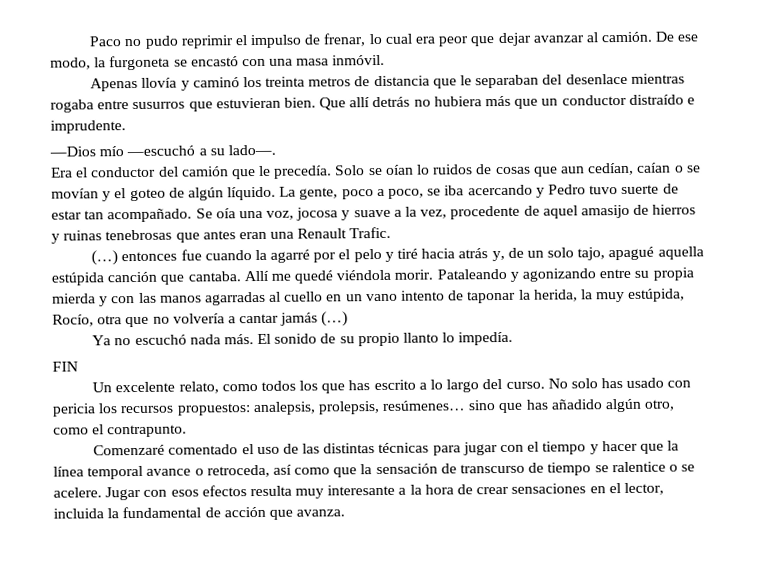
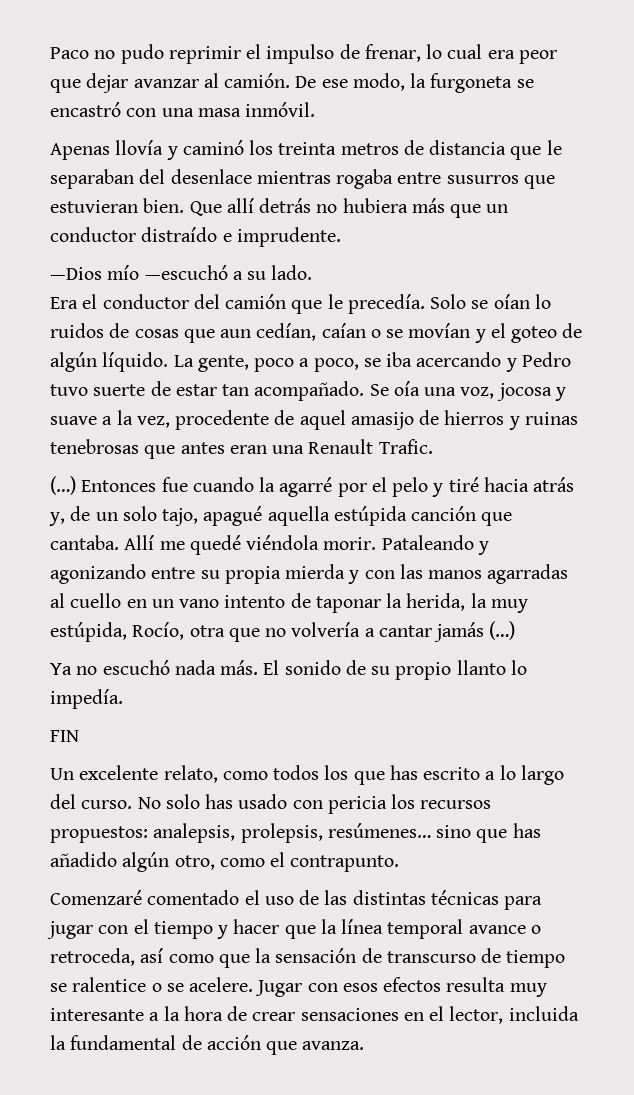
[190,56,239,67] encastó -> [50,102,121,117] encastró
[227,144,276,156] lado—. -> [271,265,313,280] lado.
[121,251,178,262] entonces -> [81,480,157,492] Entonces

